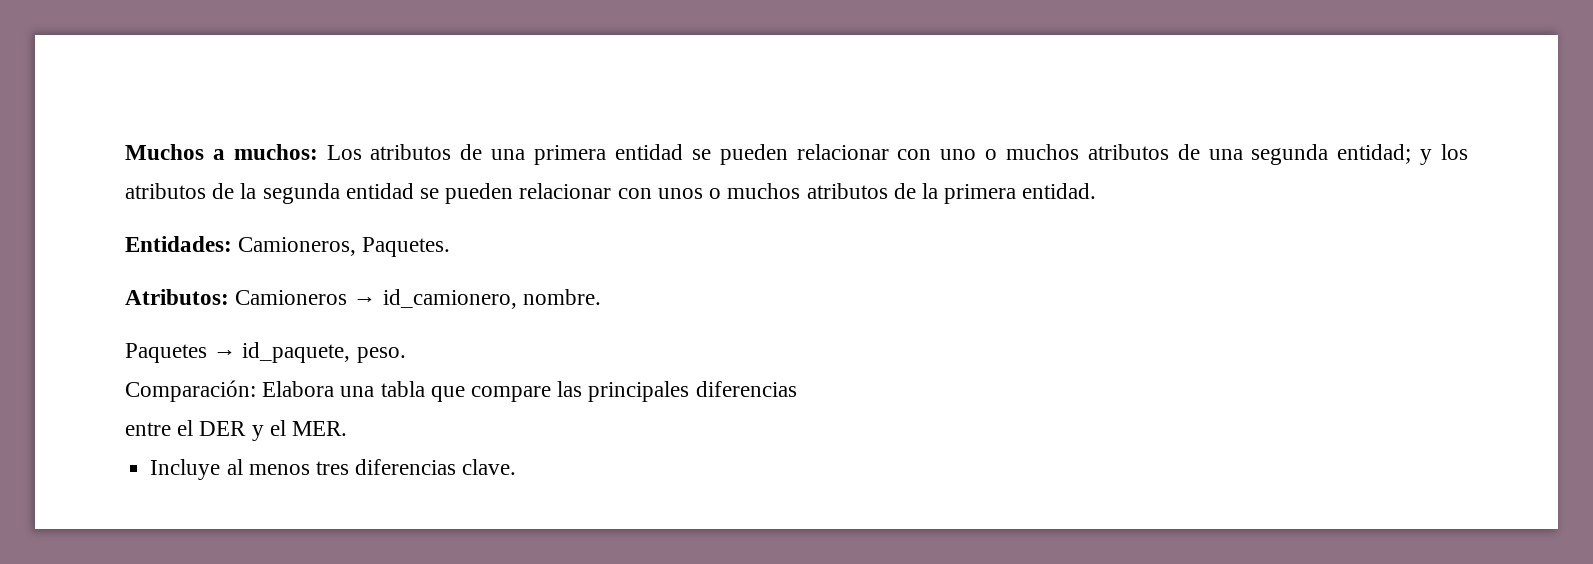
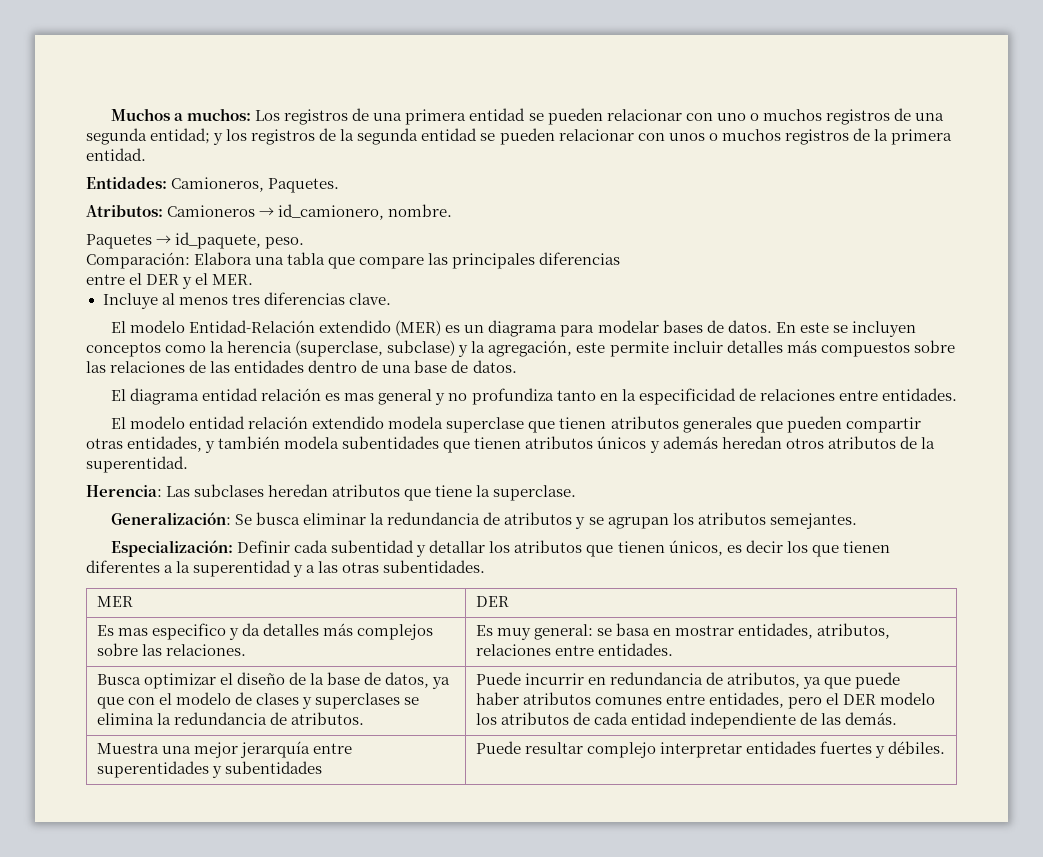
[370,144,452,160] atributos -> [284,109,349,125] registros
[1087,144,1169,160] atributos -> [825,109,890,125] registros
[125,183,206,199] atributos -> [251,129,316,145] registros
[806,183,888,199] atributos -> [784,129,849,145] registros
(517, 467) none -> [111,320,916,337] [86,340,955,357] [86,360,517,373] [111,388,957,405] [111,416,921,433] [86,436,935,453] [86,456,188,473] [86,484,577,501] [111,512,857,529] [111,540,890,557] [86,560,486,577] [96,596,133,607] [475,596,509,607] [96,623,434,640] [96,643,246,656] [475,623,891,640] [475,643,673,656] [96,672,451,689] [96,692,420,709] [96,712,365,725] [475,672,901,689] [475,692,936,709] [475,712,898,729] [96,741,353,758] [96,761,322,778] [475,741,946,758] // El modelo Entidad-Relación extendido (MER) es un diagrama para modelar bases de datos. En este se incluyen conceptos como la herencia (superclase, subclase) y la agregación, este permite incluir detalles más compuestos sobre las relaciones de las entidades dentro de una base de datos. // El diagrama entidad relación es mas general y no profundiza tanto en la especificidad de relaciones entre entidades. // El modelo entidad relación extendido modela superclase que tienen atributos generales que pueden compartir otras entidades, y también modela subentidades que tienen atributos únicos y además heredan otros atributos de la superentidad. // Herencia: Las subclases heredan atributos que tiene la superclase. // Generalización: Se busca eliminar la redundancia de atributos y se agrupan los atributos semejantes. // Especialización: Definir cada subentidad y detallar los atributos que tienen únicos, es decir los que tienen diferentes a la superentidad y a las otras subentidades. // MER | DER // Es mas especifico y da detalles más complejos sobre las relaciones. | Es muy general: se basa en mostrar entidades, atributos, relaciones entre entidades. // Busca optimizar el diseño de la base de datos, ya que con el modelo de clases y superclases se elimina la redundancia de atributos. | Puede incurrir en redundancia de atributos, ya que puede haber atributos comunes entre entidades, pero el DER modelo los atributos de cada entidad independiente de las demás. // Muestra una mejor jerarquía entre superentidades y subentidades | Puede resultar complejo interpretar entidades fuertes y débiles.

